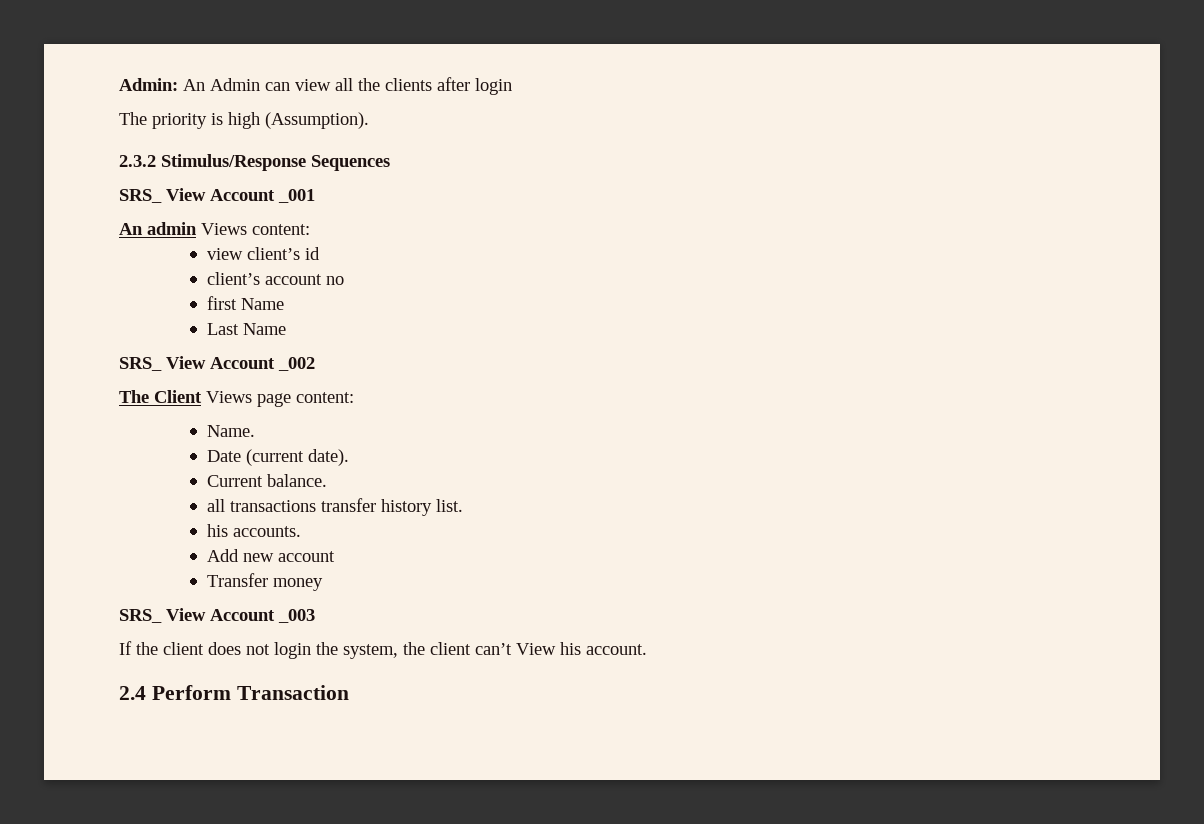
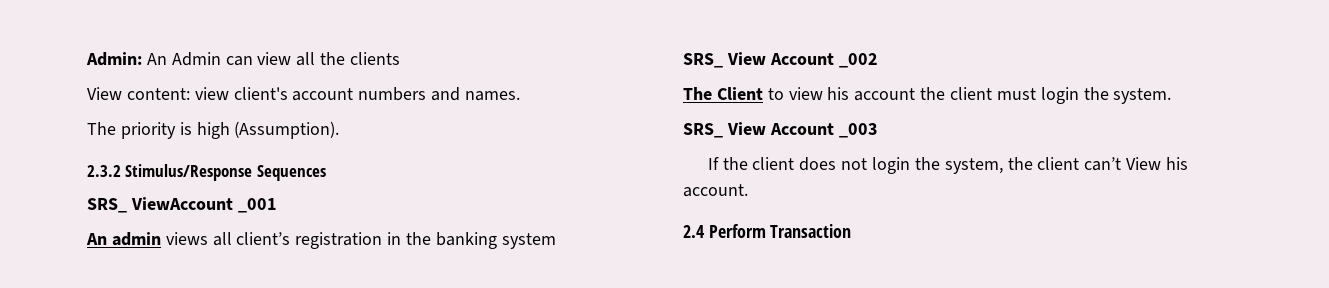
[437,77,512,95] after login -> [87,87,521,101] // View content: view client's account numbers and names.
[166,188,275,201] View Account -> [130,197,233,210] ViewAccount
[201,223,310,235] [206,247,320,260] [206,272,344,285] [206,296,284,310] [206,323,286,335] Views content: // view client’s id // client’s account no // first Name // Last Name -> [165,232,556,249] views all client’s registration in the banking system
[206,391,354,407] [206,425,255,437] [206,449,349,466] [206,474,327,487] [206,498,463,516] [206,524,301,537] [206,549,335,562] [206,573,323,591] Views page content: // Name. // Date (current date). // Current balance. // all transactions transfer history list. // his accounts. // Add new account // Transfer money -> [767,87,1172,104] to view his account the client must login the system.

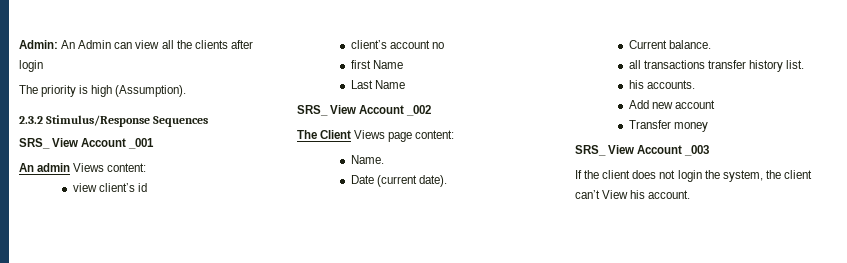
[87,87,521,101] // View content: view client's account numbers and names. -> [230,40,253,49] [19,60,43,72] after login
[130,197,233,210] ViewAccount -> [52,138,127,147] View Account
[165,232,556,249] views all client’s registration in the banking system -> [73,163,147,172] [72,183,148,192] [350,40,445,49] [350,60,403,69] [350,80,405,89] Views content: // view client’s id // client’s account no // first Name // Last Name
[767,87,1172,104] to view his account the client must login the system. -> [354,130,455,142] [350,155,384,164] [350,175,448,187] [628,40,711,49] [628,60,805,72] [628,80,695,89] [628,100,716,109] [628,120,708,132] Views page content: // Name. // Date (current date). // Current balance. // all transactions transfer history list. // his accounts. // Add new account // Transfer money
[683,224,852,238] // 2.4 Perform Transaction -> (691, 194) none

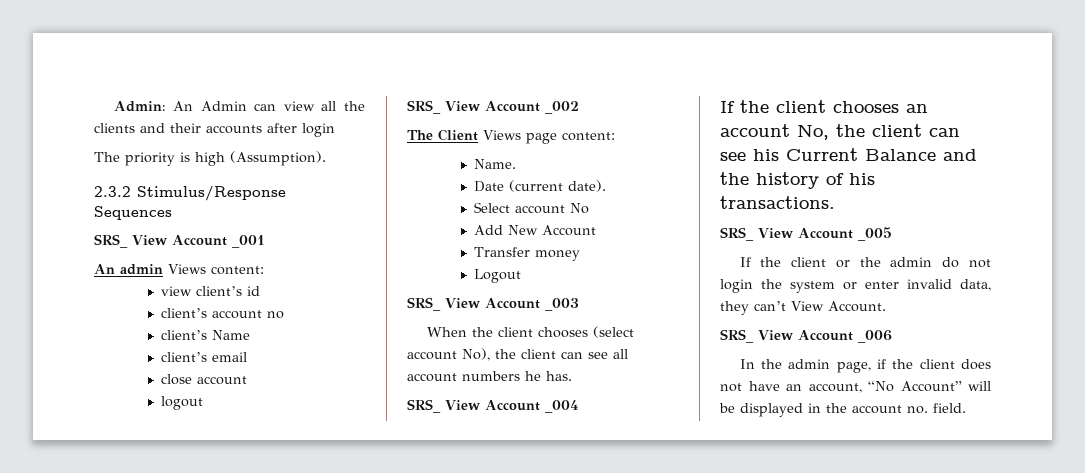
(228, 44) none -> [140,123,262,134] and their accounts
[350,60,403,69] [350,80,405,89] first Name // Last Name -> [160,330,250,340] [160,352,247,362] [160,374,247,385] [160,396,203,410] client’s Name // client’s email // close account // logout
[628,40,711,49] [628,60,805,72] [628,80,695,89] Current balance. // all transactions transfer history list. // his accounts. -> [473,202,589,214] Select account No
[651,100,716,109] new account -> [507,225,596,236] New Account
(708, 127) none -> [473,269,521,283] // Logout
[575,170,812,182] [575,190,691,199] If the client does not login the system, the client can’t View his account. -> [426,326,634,338] [407,348,628,361] [407,371,572,382] [407,399,579,413] [720,100,928,113] [720,124,960,140] [720,148,977,161] [720,172,875,189] [720,196,835,209] [720,227,892,241] [739,257,991,268] [720,279,991,293] [720,301,886,315] [720,329,892,343] [739,359,991,373] [720,381,991,393] [719,403,966,417] When the client chooses (select account No), the client can see all account numbers he has. // SRS_ View Account _004 // If the client chooses an account No, the client can see his Current Balance and the history of his transactions. // SRS_ View Account _005 // If the client or the admin do not login the system or enter invalid data, they can’t View Account. // SRS_ View Account _006 // In the admin page, if the client does not have an account, “No Account” will be displayed in the account no. field.

